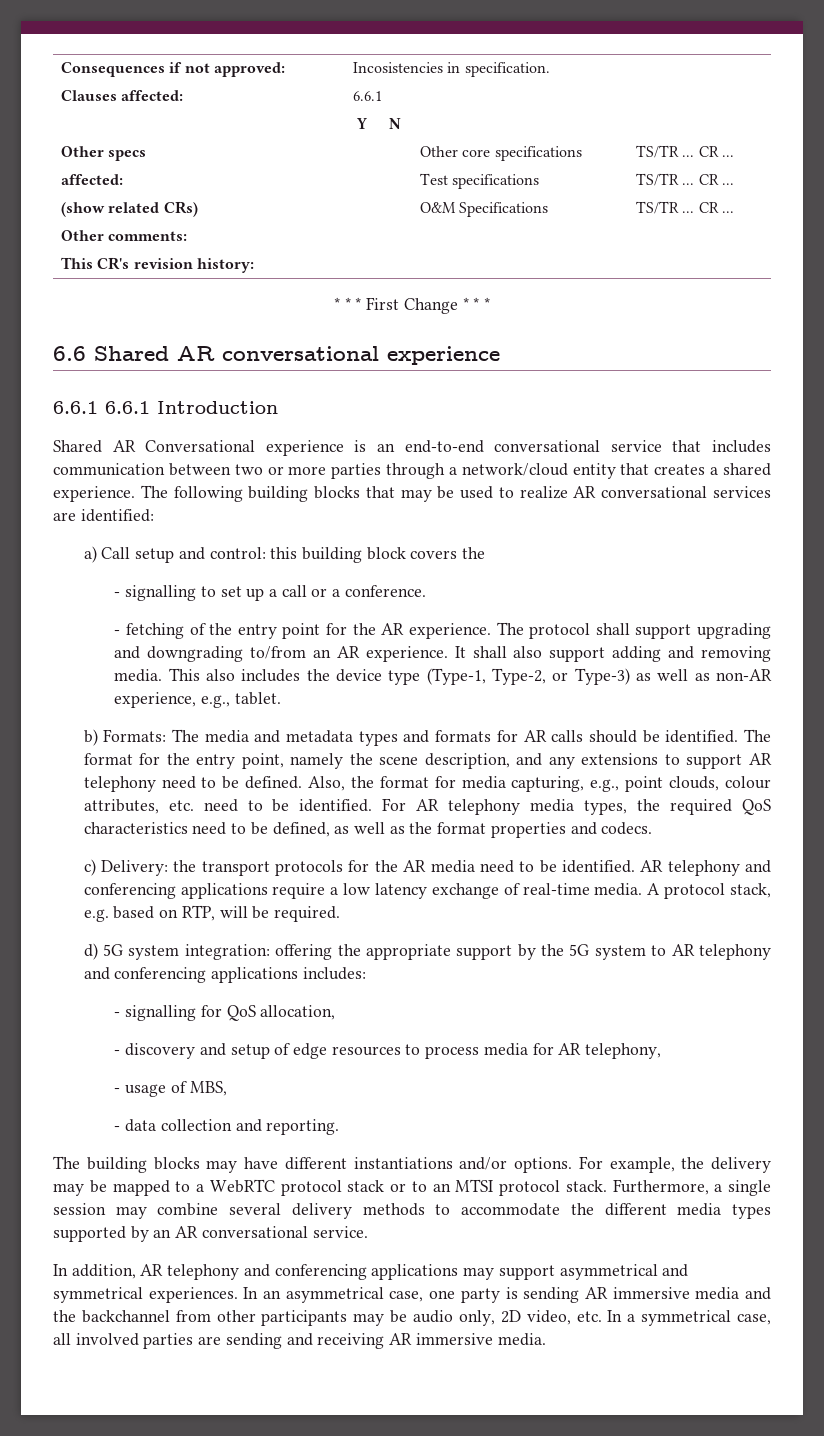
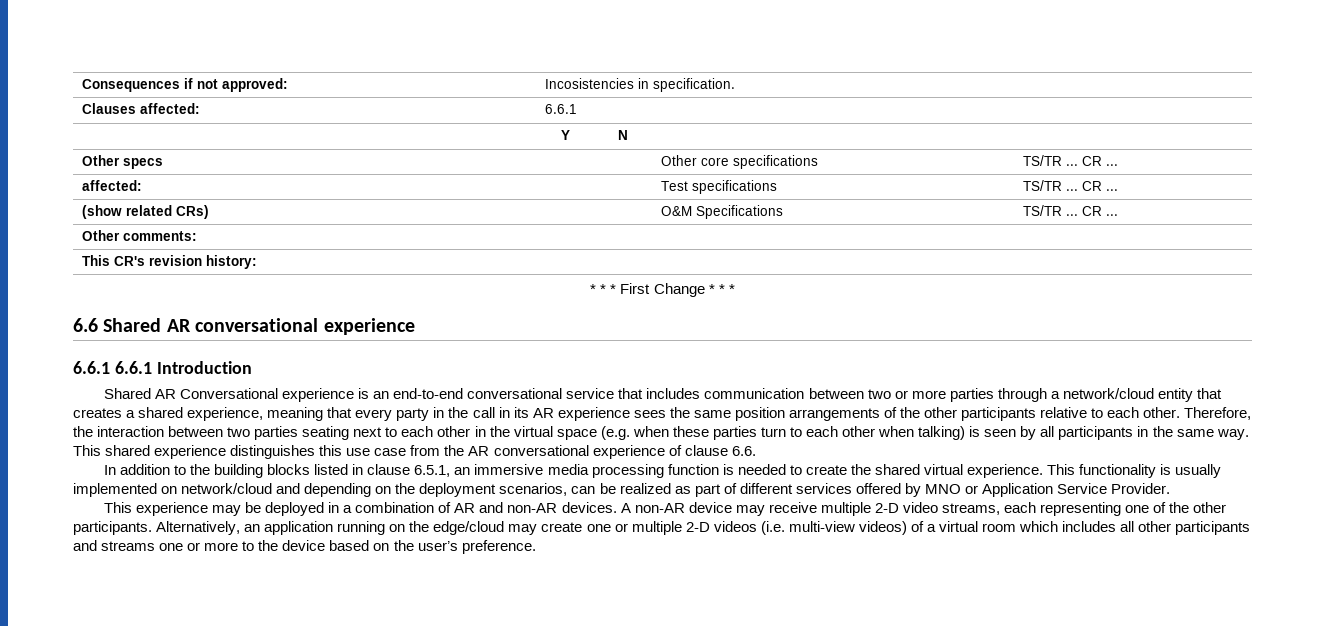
[53,485,771,502] [53,509,154,522] [83,546,486,563] [114,585,426,601] [114,622,771,639] [114,646,772,662] [114,668,773,685] [114,692,281,708] [83,729,772,746] [83,753,772,769] [83,776,772,792] [83,798,772,815] [83,822,653,838] [83,859,772,876] [83,883,772,899] [83,905,341,922] [83,943,772,960] [83,967,366,983] [114,1005,336,1021] [114,1043,662,1059] [114,1081,227,1097] [114,1119,340,1135] [53,1156,771,1173] [53,1179,771,1196] [53,1203,772,1219] [53,1226,368,1242] [53,1264,689,1280] [53,1287,772,1303] [53,1310,772,1326] [53,1333,546,1349] experience. The following building blocks that may be used to realize AR conversational services are identified: // a) Call setup and control: this building block covers the // - signalling to set up a call or a conference. // - fetching of the entry point for the AR experience. The protocol shall support upgrading and downgrading to/from an AR experience. It shall also support adding and removing media. This also includes the device type (Type-1, Type-2, or Type-3) as well as non-AR experience, e.g., tablet. // b) Formats: The media and metadata types and formats for AR calls should be identified. The format for the entry point, namely the scene description, and any extensions to support AR telephony need to be defined. Also, the format for media capturing, e.g., point clouds, colour attributes, etc. need to be identified. For AR telephony media types, the required QoS characteristics need to be defined, as well as the format properties and codecs. // c) Delivery: the transport protocols for the AR media need to be identified. AR telephony and conferencing applications require a low latency exchange of real-time media. A protocol stack, e.g. based on RTP, will be required. // d) 5G system integration: offering the appropriate support by the 5G system to AR telephony and conferencing applications includes: // - signalling for QoS allocation, // - discovery and setup of edge resources to process media for AR telephony, // - usage of MBS, // - data collection and reporting. // The building blocks may have different instantiations and/or options. For example, the delivery may be mapped to a WebRTC protocol stack or to an MTSI protocol stack. Furthermore, a single session may combine several delivery methods to accommodate the different media types supported by an AR conversational service. // In addition, AR telephony and conferencing applications may support asymmetrical and symmetrical experiences. In an asymmetrical case, one party is sending AR immersive media and the backchannel from other participants may be audio only, 2D video, etc. In a symmetrical case, all involved parties are sending and receiving AR immersive media. -> [187,407,1252,421] [73,426,1249,440] [73,445,756,459] [103,464,1222,478] [73,483,1171,497] [103,502,1227,516] [73,521,1251,535] [73,540,536,554] experience, meaning that every party in the call in its AR experience sees the same position arrangements of the other participants relative to each other. Therefore, the interaction between two parties seating next to each other in the virtual space (e.g. when these parties turn to each other when talking) is seen by all participants in the same way. This shared experience distinguishes this use case from the AR conversational experience of clause 6.6. // In addition to the building blocks listed in clause 6.5.1, an immersive media processing function is needed to create the shared virtual experience. This functionality is usually implemented on network/cloud and depending on the deployment scenarios, can be realized as part of different services offered by MNO or Application Service Provider. // This experience may be deployed in a combination of AR and non-AR devices. A non-AR device may receive multiple 2-D video streams, each representing one of the other participants. Alternatively, an application running on the edge/cloud may create one or multiple 2-D videos (i.e. multi-view videos) of a virtual room which includes all other participants and streams one or more to the device based on the user’s preference.

